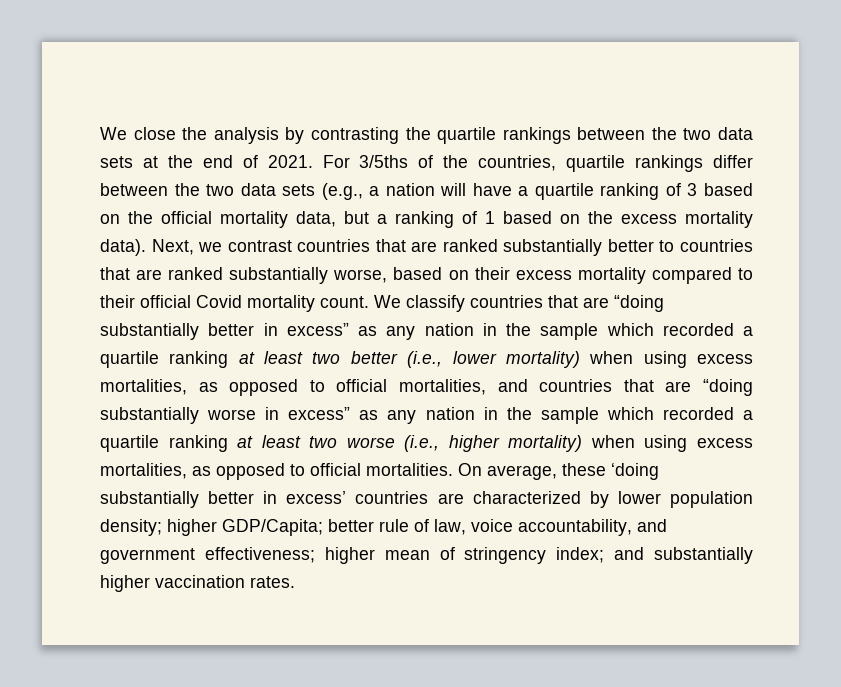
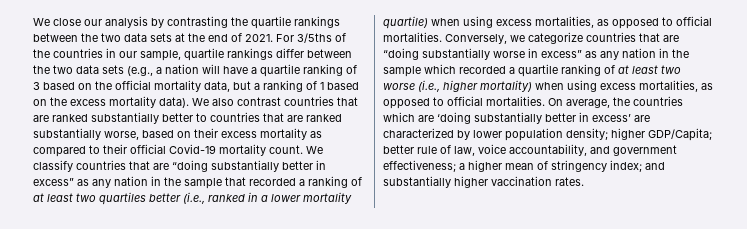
[182,127,208,140] the -> [84,19,102,26] our
[478,155,557,171] countries, -> [53,48,181,61] countries in our sample,
[151,239,223,255] Next, we -> [192,98,234,106] We also
(646, 275) none -> [310,131,322,138] as
[196,295,242,308] Covid -> [169,144,216,154] Covid-19
[606,323,753,336] [100,351,341,368] which recorded a quartile ranking at least two -> [225,176,362,188] [33,192,146,205] that recorded a ranking of at least two quartiles
[452,351,754,368] [100,379,528,396] lower mortality) when using excess mortalities, as opposed to official mortalities, and -> [208,192,352,204] [383,16,712,29] [383,32,583,44] ranked in a lower mortality quartile) when using excess mortalities, as opposed to official mortalities. Conversely, we categorize
(228, 443) none -> [604,65,615,74] of
[562,463,606,476] these -> [613,96,683,106] [383,112,434,122] the countries which are
[355,491,429,504] countries -> (631, 118) none
(315, 555) none -> [459,163,465,170] a

